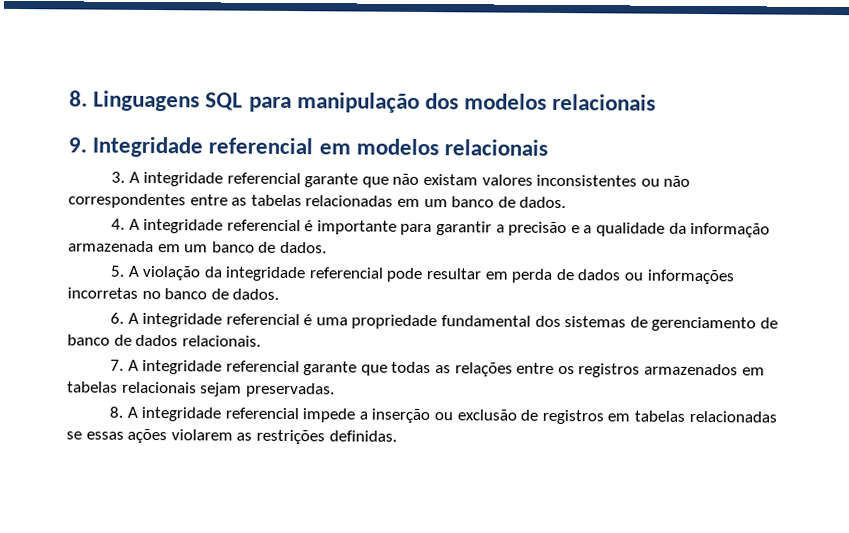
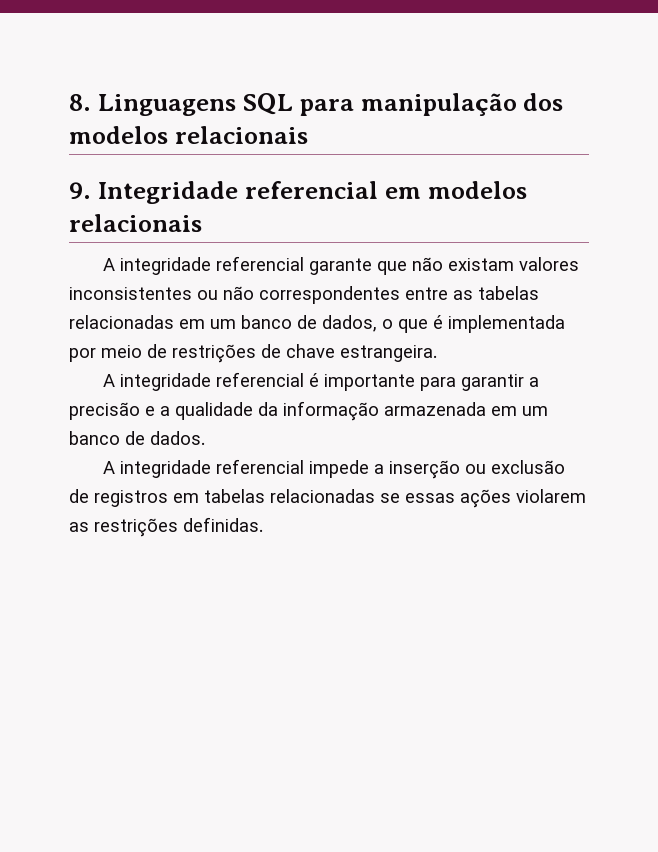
[110,171,125,183] 3. -> (202, 223) none
[519,196,567,209] [110,218,125,230] dados. // 4. -> [322,315,565,333] [69,344,437,363] dados, o que é implementada por meio de restrições de chave estrangeira. //
[109,265,734,285] [67,287,280,300] [109,312,779,332] [67,334,261,347] [109,359,765,378] [67,381,335,398] [108,406,123,418] 5. A violação da integridade referencial pode resultar em perda de dados ou informações incorretas no banco de dados. // 6. A integridade referencial é uma propriedade fundamental dos sistemas de gerenciamento de banco de dados relacionais. // 7. A integridade referencial garante que todas as relações entre os registros armazenados em tabelas relacionais sejam preservadas. // 8. -> (205, 438) none

